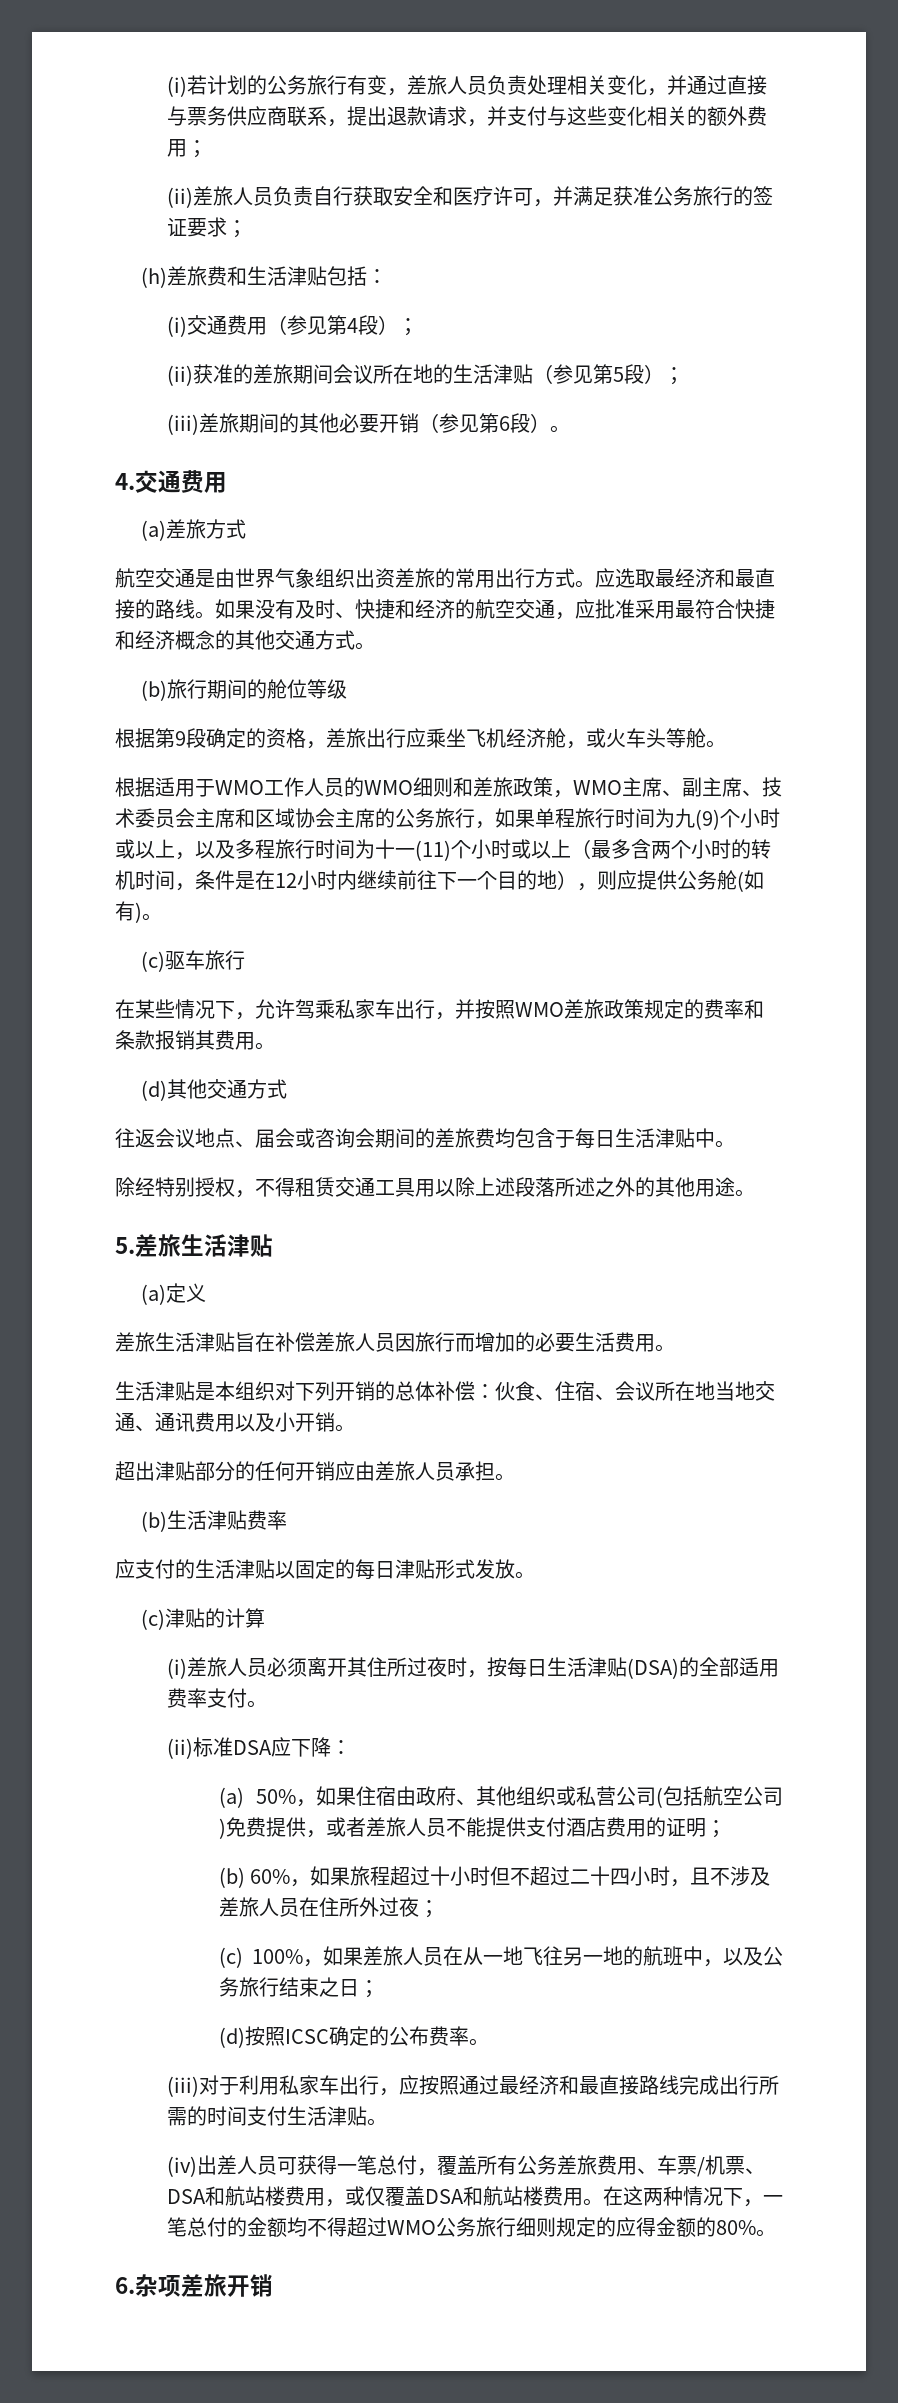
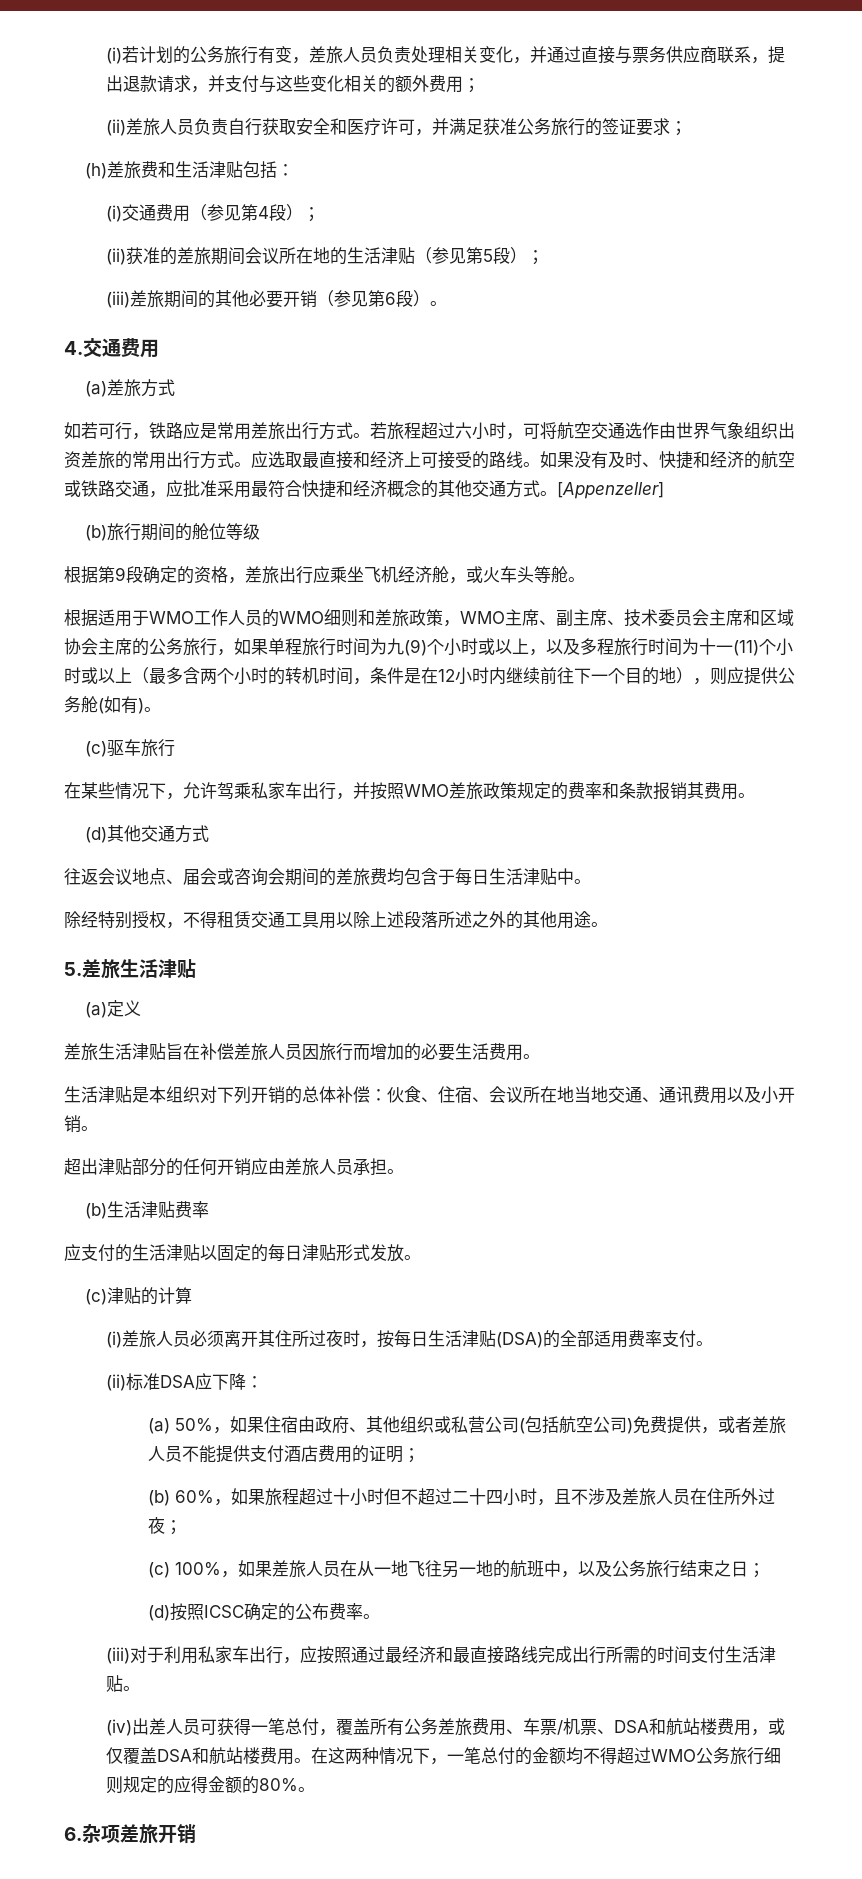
[115,568,215,588] 航空交通是 -> [64,422,659,440] 如若可行，铁路应是常用差旅出行方式。若旅程超过六小时，可将航空交通选作
[675,568,775,588] [115,599,135,619] 经济和最直接 -> [319,451,472,469] 直接和经济上可接受
(515, 608) none -> [64,480,115,497] 或铁路
(375, 646) none -> [557,482,664,499] [Appenzeller]

